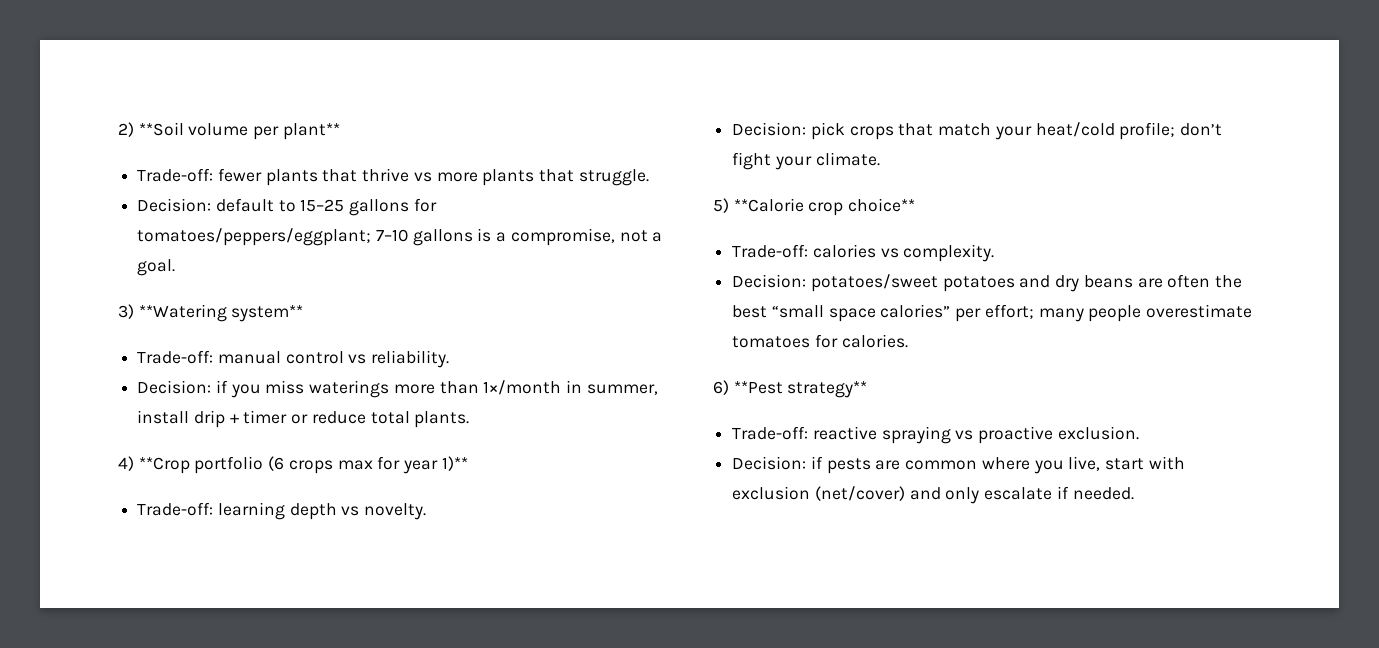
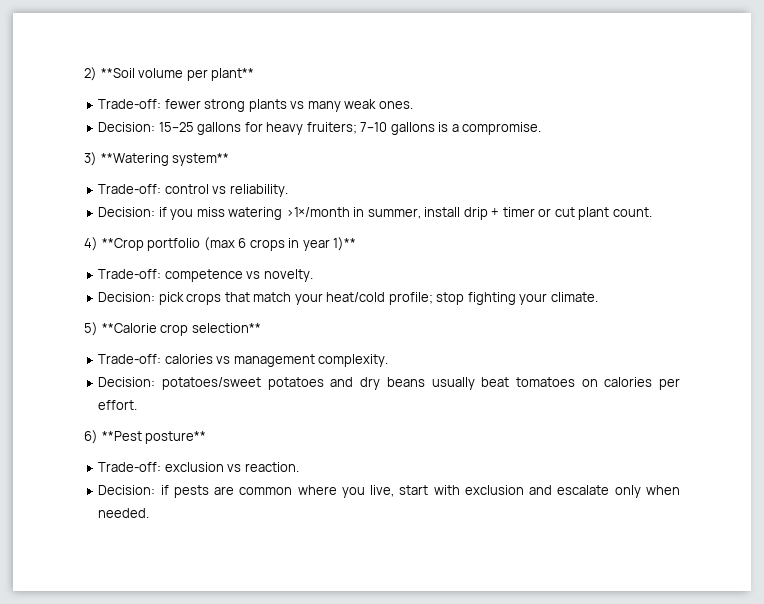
[265,168,649,186] [137,198,296,212] plants that thrive vs more plants that struggle. // Decision: default to -> [204,99,413,112] [98,122,156,132] strong plants vs many weak ones. // Decision:
[137,228,372,246] tomatoes/peppers/eggplant; -> [266,122,357,135] heavy fruiters;
[510,228,663,246] [137,259,176,276] compromise, not a goal. -> [462,122,542,135] compromise.
[217,351,281,364] manual -> (162, 189) none
[309,380,562,398] waterings more than 1×/month -> [228,207,350,220] watering >1×/month
[311,411,470,428] reduce total plants. -> [554,207,652,220] cut plant count.
[268,456,401,474] (6 crops max for -> [203,237,300,251] (max 6 crops in
[217,502,337,520] learning depth -> [164,269,243,282] competence
[1180,123,1223,136] [732,152,772,170] don’t fight -> [436,292,516,305] stop fighting
[848,198,916,212] choice** -> [191,323,261,333] selection**
(899, 253) none -> [233,354,315,367] management
[1137,274,1243,288] [732,304,1253,322] [732,334,908,348] are often the best “small space calories” per effort; many people overestimate tomatoes for calories. -> [431,377,680,390] [98,400,138,410] usually beat tomatoes on calories per effort.
[787,381,868,398] [732,426,1139,444] strategy** // Trade-off: reactive spraying vs proactive exclusion. -> [145,431,207,444] [98,462,299,472] posture** // Trade-off: exclusion vs reaction.
[814,486,1069,504] (net/cover) and only escalate if -> [529,485,681,498] and escalate only when

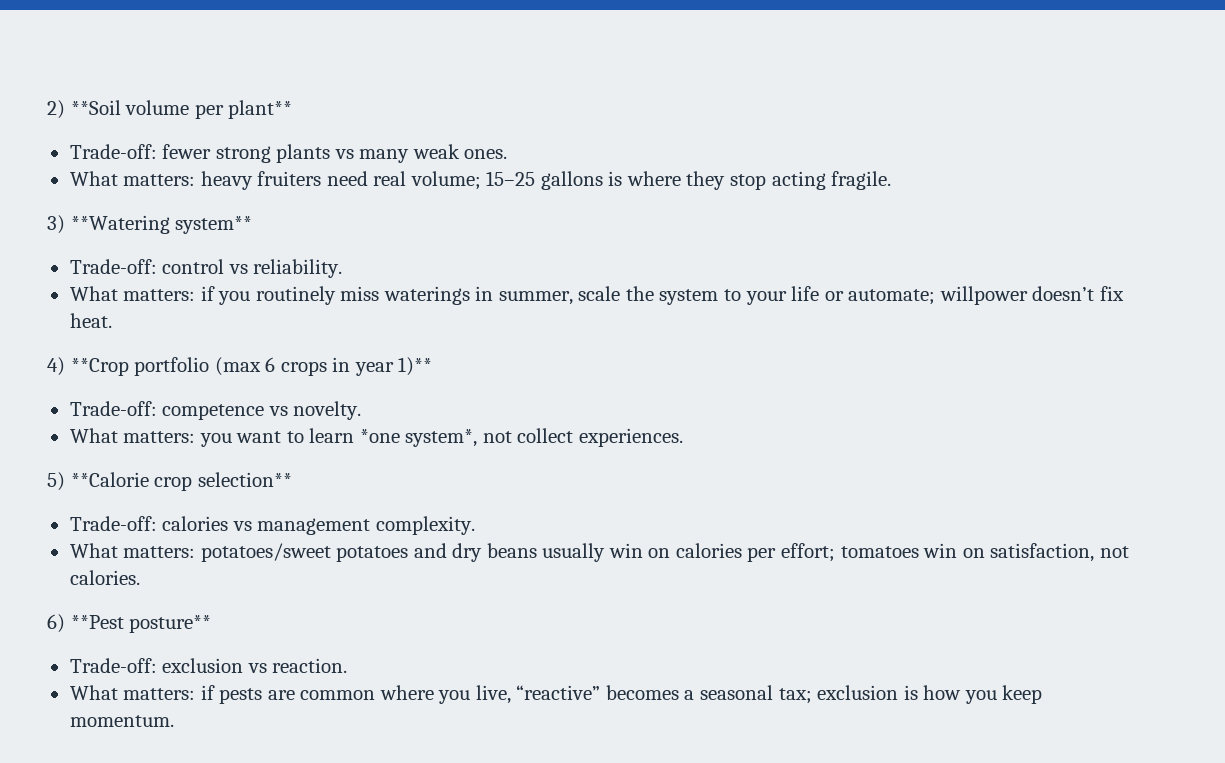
[98,122,542,135] Decision: 15–25 gallons for heavy fruiters; 7–10 gallons is a compromise. -> [69,171,892,190] What matters: heavy fruiters need real volume; 15–25 gallons is where they stop acting fragile.
[98,207,652,220] Decision: if you miss watering >1×/month in summer, install drip + timer or cut plant count. -> [69,286,1124,305] [69,313,112,328] What matters: if you routinely miss waterings in summer, scale the system to your life or automate; willpower doesn’t fix heat.
[98,292,598,305] Decision: pick crops that match your heat/cold profile; stop fighting your climate. -> [69,428,683,447] What matters: you want to learn *one system*, not collect experiences.
[98,377,156,387] Decision: -> [69,543,196,558] What matters:
[481,377,575,387] beat tomatoes -> [608,543,643,558] win
[98,400,138,410] effort. -> [780,543,1129,562] [69,570,140,585] effort; tomatoes win on satisfaction, not calories.
[98,485,156,495] Decision: -> [69,685,196,700] What matters:
[399,485,681,498] [98,508,150,518] start with exclusion and escalate only when needed. -> [516,685,1043,704] [69,715,174,727] “reactive” becomes a seasonal tax; exclusion is how you keep momentum.

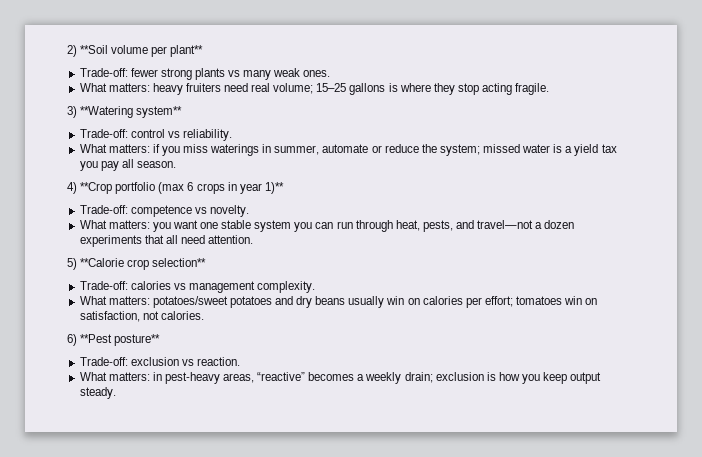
[255,286,336,305] routinely -> (180, 151) none
[578,286,1124,305] [69,313,112,328] scale the system to your life or automate; willpower doesn’t fix heat. -> [322,144,617,156] [79,159,176,171] automate or reduce the system; missed water is a yield tax you pay all season.
[286,428,683,447] to learn *one system*, not collect experiences. -> [200,220,575,232] [79,235,254,247] one stable system you can run through heat, pests, and travel—not a dozen experiments that all need attention.
[200,685,511,704] if pests are common where you live, -> [152,372,255,384] in pest-heavy areas,
[699,685,812,704] seasonal tax; -> [365,372,433,384] weekly drain;
[69,715,174,727] momentum. -> [570,372,602,384] [79,387,116,399] output steady.

